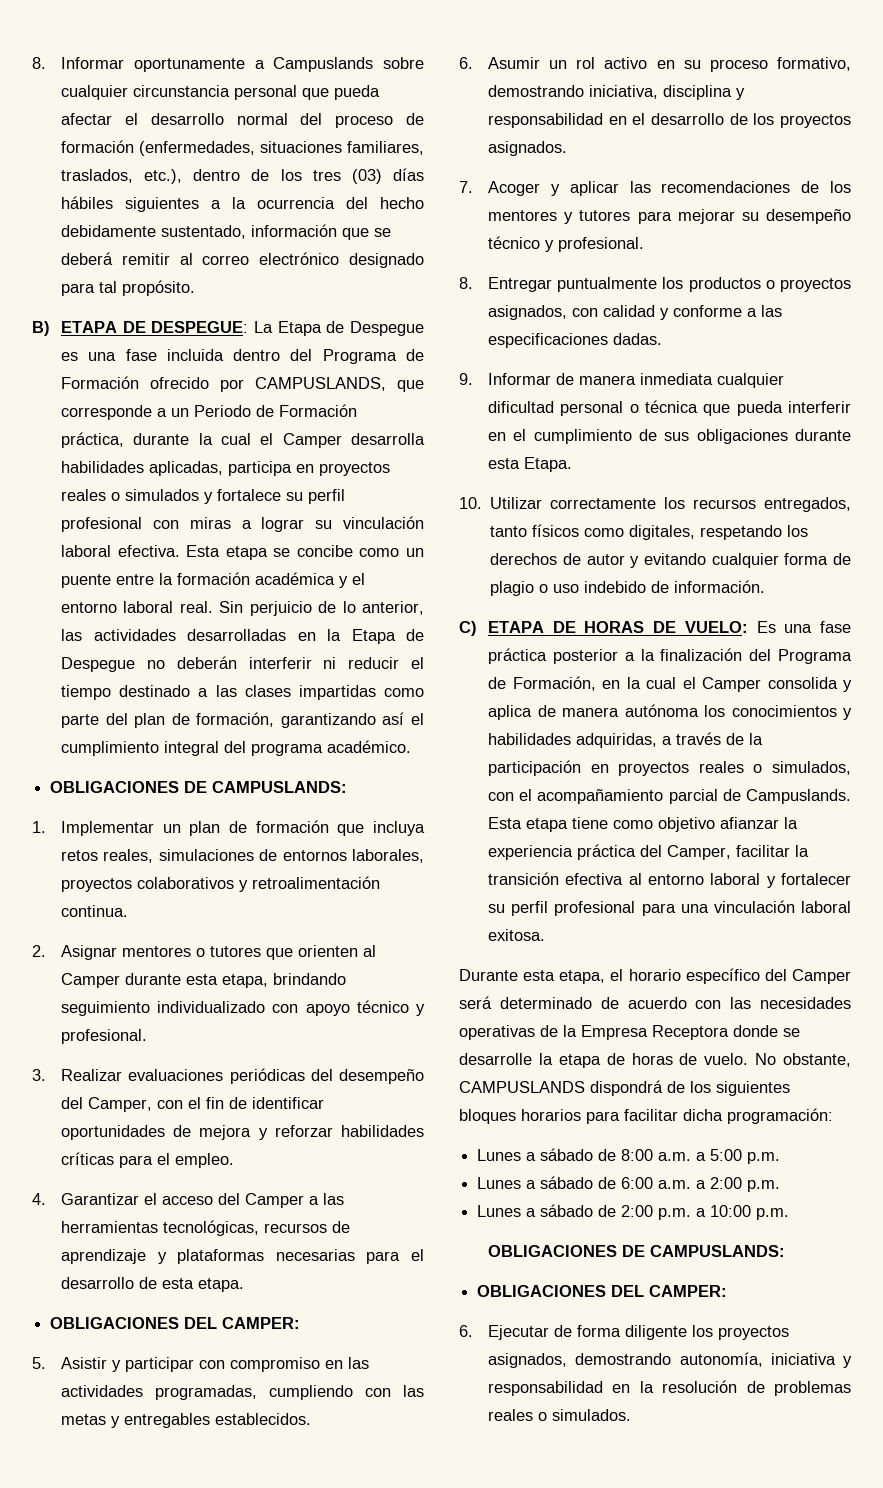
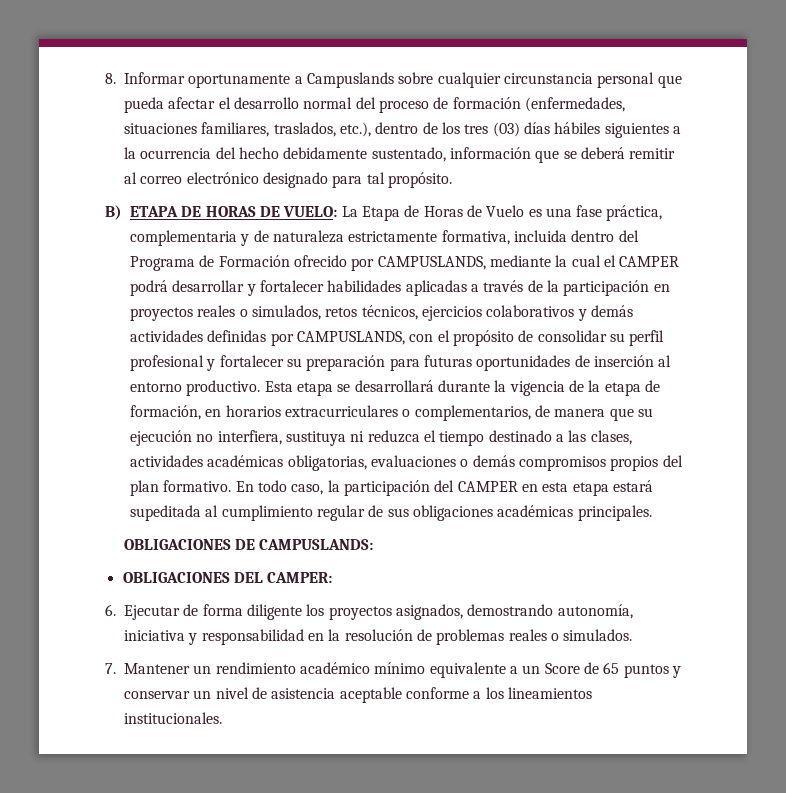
[151,321,424,336] [60,349,157,361] DESPEGUE: La Etapa de Despegue es una fase -> [205,205,663,221] [130,230,510,246] HORAS DE VUELO: La Etapa de Horas de Vuelo es una fase práctica, complementaria y de naturaleza estrictamente formativa,
[396,380,424,392] [60,404,357,420] [60,432,425,448] [60,461,390,476] [60,489,345,504] [60,516,424,532] [60,545,425,560] [60,572,365,588] [60,601,424,616] [60,629,424,644] [60,656,424,672] [60,685,424,700] [60,712,424,728] [60,740,411,756] [50,781,348,793] [32,820,425,836] [60,849,424,863] [60,876,380,892] [60,905,128,917] [32,945,376,960] [60,973,346,988] [60,1000,425,1016] [60,1029,147,1044] [32,1068,424,1084] [60,1097,324,1112] [60,1125,424,1140] [60,1152,234,1168] [32,1193,344,1208] [60,1220,350,1236] [60,1249,424,1264] [60,1277,244,1292] [50,1317,301,1329] [32,1357,369,1372] [60,1385,424,1400] [60,1413,311,1428] [459,57,851,72] [487,85,745,100] [487,113,851,128] [487,141,567,156] [459,181,851,196] [487,209,851,224] [487,236,644,252] [459,277,851,292] [487,305,782,320] [487,333,662,348] [459,373,784,388] [487,400,851,416] [487,429,851,444] [487,457,572,472] [459,497,851,512] [490,524,809,540] [490,553,851,568] [490,580,766,596] [459,621,851,636] [487,648,852,664] [487,676,852,692] [487,704,852,720] [487,733,657,748] que corresponde a un Periodo de Formación práctica, durante la cual el Camper desarrolla habilidades aplicadas, participa en proyectos reales o simulados y fortalece su perfil profesional con miras a lograr su vinculación laboral efectiva. Esta etapa se concibe como un puente entre la formación académica y el entorno laboral real. Sin perjuicio de lo anterior, las actividades desarrolladas en la Etapa de Despegue no deberán interferir ni reducir el tiempo destinado a las clases impartidas como parte del plan de formación, garantizando así el cumplimiento integral del programa académico. // OBLIGACIONES DE CAMPUSLANDS: // 1. Implementar un plan de formación que incluya retos reales, simulaciones de entornos laborales, proyectos colaborativos y retroalimentación continua. // 2. Asignar mentores o tutores que orienten al Camper durante esta etapa, brindando seguimiento individualizado con apoyo técnico y profesional. // 3. Realizar evaluaciones periódicas del desempeño del Camper, con el fin de identificar oportunidades de mejora y reforzar habilidades críticas para el empleo. // 4. Garantizar el acceso del Camper a las herramientas tecnológicas, recursos de aprendizaje y plataformas necesarias para el desarrollo de esta etapa. // OBLIGACIONES DEL CAMPER: // 5. Asistir y participar con compromiso en las actividades programadas, cumpliendo con las metas y entregables establecidos. // 6. Asumir un rol activo en su proceso formativo, demostrando iniciativa, disciplina y responsabilidad en el desarrollo de los proyectos asignados. // 7. Acoger y aplicar las recomendaciones de los mentores y tutores para mejorar su desempeño técnico y profesional. // 8. Entregar puntualmente los productos o proyectos asignados, con calidad y conforme a las especificaciones dadas. // 9. Informar de manera inmediata cualquier dificultad personal o técnica que pueda interferir en el cumplimiento de sus obligaciones durante esta Etapa. // 10. Utilizar correctamente los recursos entregados, tanto físicos como digitales, respetando los derechos de autor y evitando cualquier forma de plagio o uso indebido de información. // C) ETAPA DE HORAS DE VUELO: Es una fase práctica posterior a la finalización del Programa de Formación, en la cual el Camper consolida y aplica de manera autónoma los conocimientos y habilidades adquiridas, -> [489,255,680,267] [130,280,467,296] mediante la cual el CAMPER podrá desarrollar y fortalecer habilidades aplicadas
[487,789,851,804] [487,817,798,832] [487,844,809,860] [487,872,851,888] [487,900,851,916] [487,929,545,941] [459,968,851,984] [459,996,851,1009] [459,1025,800,1040] [459,1053,851,1068] [459,1080,790,1096] [459,1108,833,1124] [477,1148,781,1164] [477,1176,781,1192] [477,1204,790,1220] con el acompañamiento parcial de Campuslands. Esta etapa tiene como objetivo afianzar la experiencia práctica del Camper, facilitar la transición efectiva al entorno laboral y fortalecer su perfil profesional para una vinculación laboral exitosa. // Durante esta etapa, el horario específico del Camper será determinado de acuerdo con las necesidades operativas de la Empresa Receptora donde se desarrolle la etapa de horas de vuelo. No obstante, CAMPUSLANDS dispondrá de los siguientes bloques horarios para facilitar dicha programación: // Lunes a sábado de 8:00 a.m. a 5:00 p.m. // Lunes a sábado de 6:00 a.m. a 2:00 p.m. // Lunes a sábado de 2:00 p.m. a 10:00 p.m. -> [325,305,633,321] [130,330,665,346] [130,355,672,371] [130,380,660,396] [130,405,653,421] [130,430,632,446] [130,455,683,471] [130,480,653,496] [130,505,652,521] retos técnicos, ejercicios colaborativos y demás actividades definidas por CAMPUSLANDS, con el propósito de consolidar su perfil profesional y fortalecer su preparación para futuras oportunidades de inserción al entorno productivo. Esta etapa se desarrollará durante la vigencia de la etapa de formación, en horarios extracurriculares o complementarios, de manera que su ejecución no interfiera, sustituya ni reduzca el tiempo destinado a las clases, actividades académicas obligatorias, evaluaciones o demás compromisos propios del plan formativo. En todo caso, la participación del CAMPER en esta etapa estará supeditada al cumplimiento regular de sus obligaciones académicas principales.
(631, 1415) none -> [105,662,681,678] [124,687,592,703] [124,712,222,724] // 7. Mantener un rendimiento académico mínimo equivalente a un Score de 65 puntos y conservar un nivel de asistencia aceptable conforme a los lineamientos institucionales.

